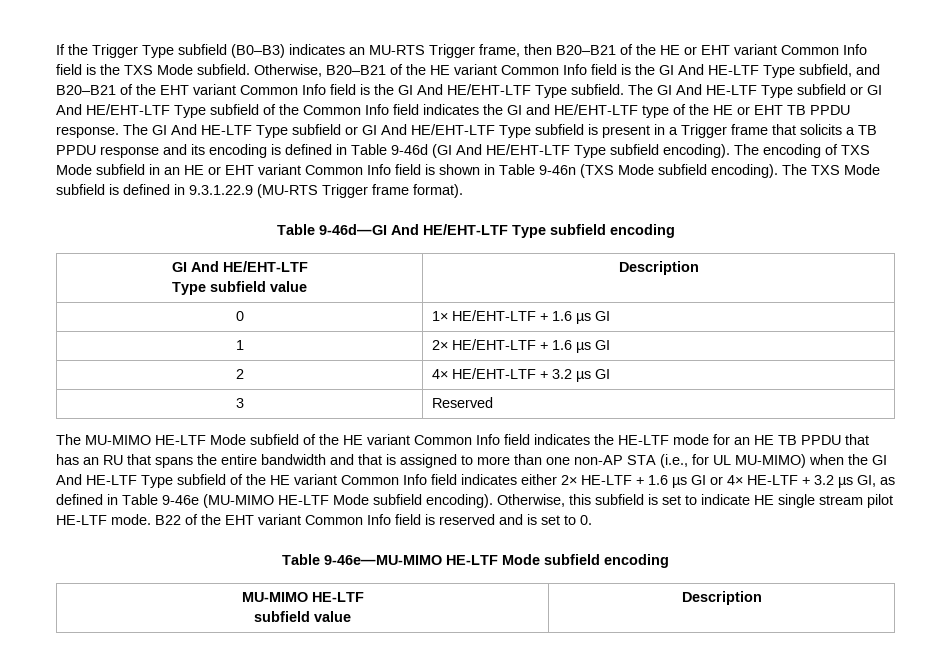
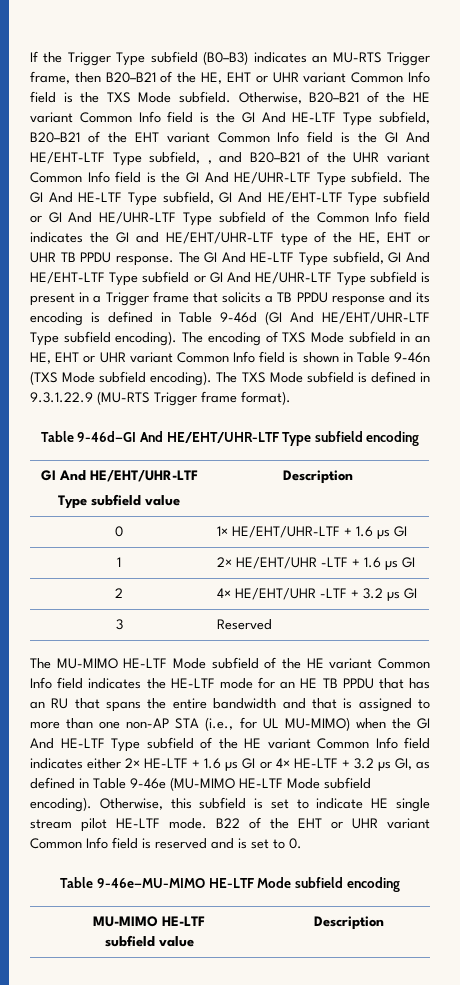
[660,45,730,55] HE or EHT -> [201,72,299,84] HE, EHT or UHR
[856,64,880,75] and -> (431, 117) none
(567, 91) none -> [149,151,430,164] [30,171,346,186] subfield, , and B20–B21 of the UHR variant Common Info field is the GI And HE/UHR-LTF Type
[797,84,882,95] [56,104,170,115] subfield or GI And HE/EHT-LTF -> [162,191,430,206] [30,212,177,224] subfield, GI And HE/EHT-LTF Type subfield or GI And HE/UHR-LTF
[554,104,638,115] HE/EHT-LTF -> [165,232,274,244] HE/EHT/UHR-LTF
[713,105,783,115] HE or EHT -> [359,232,430,244] [30,252,56,263] HE, EHT or UHR
[292,124,495,135] subfield or GI And HE/EHT-LTF -> [332,251,430,264] [30,271,333,286] subfield, GI And HE/EHT-LTF Type subfield or GI And HE/UHR-LTF
[486,144,570,155] HE/EHT-LTF -> [322,312,430,324] HE/EHT/UHR-LTF
[184,165,254,175] HE or EHT -> [30,352,126,364] HE, EHT or UHR
[422,224,508,235] HE/EHT-LTF -> [166,432,279,443] HE/EHT/UHR-LTF
[222,261,308,272] HE/EHT-LTF -> [89,470,198,482] HE/EHT/UHR-LTF
[452,310,537,321] HE/EHT-LTF -> [232,526,341,538] HE/EHT/UHR-LTF
[452,339,537,350] HE/EHT-LTF -> [236,557,349,569] HE/EHT/UHR -LTF
[452,368,537,379] HE/EHT-LTF -> [235,588,348,600] HE/EHT/UHR -LTF
(254, 520) none -> [331,818,378,829] or UHR

